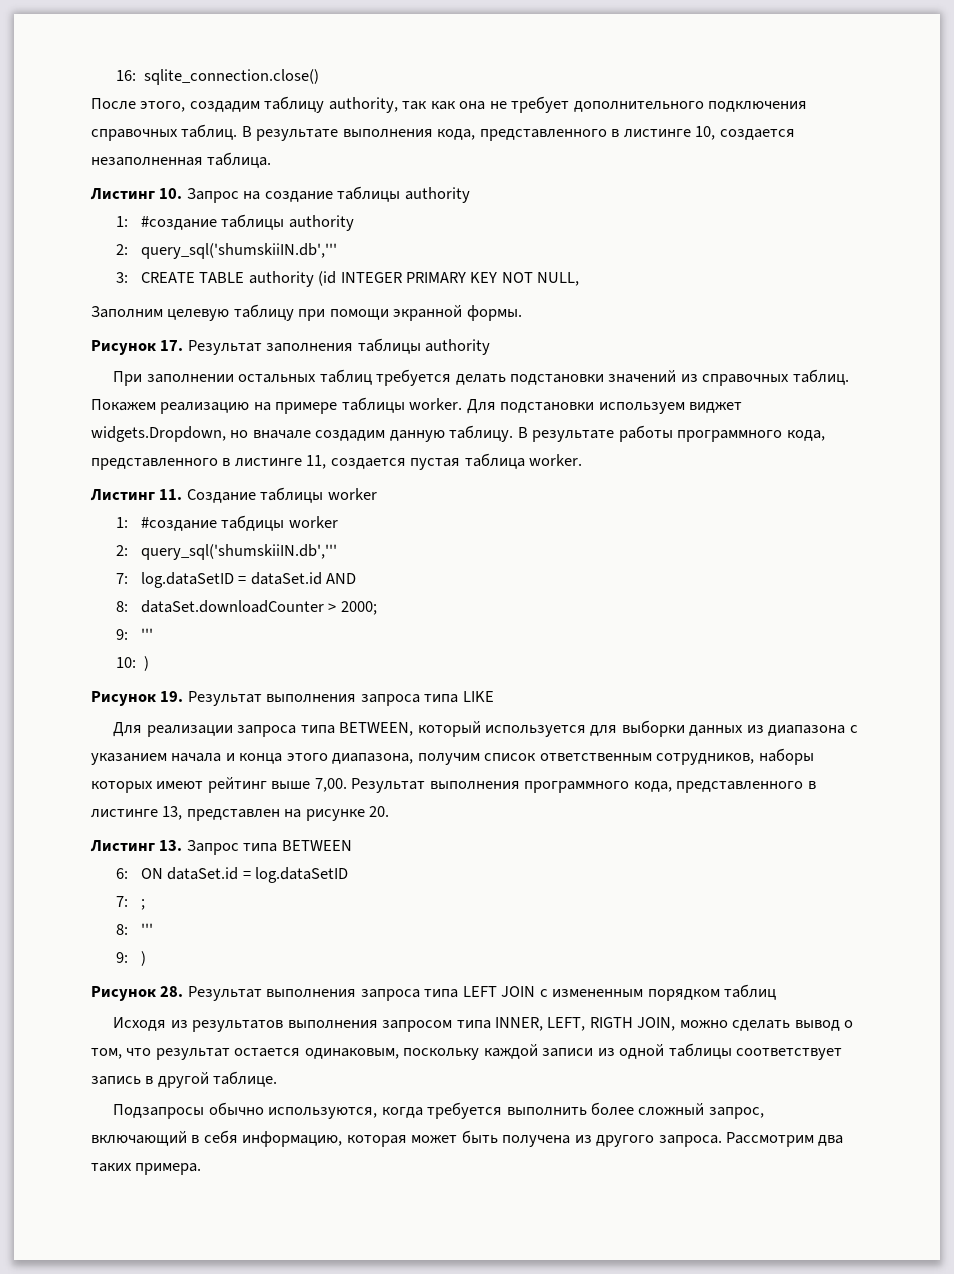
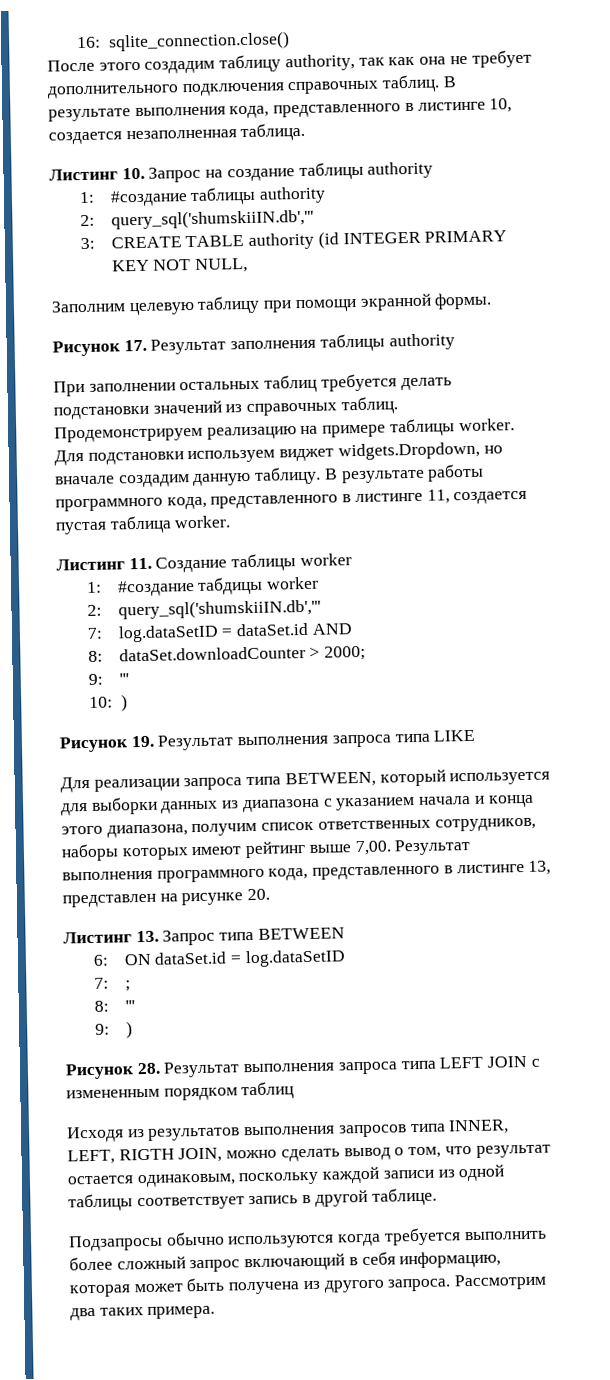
[140,101,186,112] этого, -> [98,61,141,71] этого
[91,399,156,411] Покажем -> [54,424,203,443] Продемонстрируем
[539,753,652,761] ответственным -> [317,819,431,830] ответственных
[382,1020,453,1032] запросом -> [337,1124,407,1138] запросов
[268,1107,378,1119] используются, -> [228,1234,335,1249] используются
[708,1107,764,1119] запрос, -> [189,1259,241,1273] запрос

